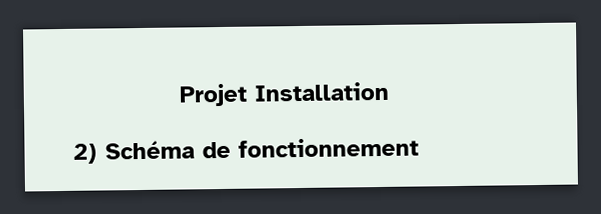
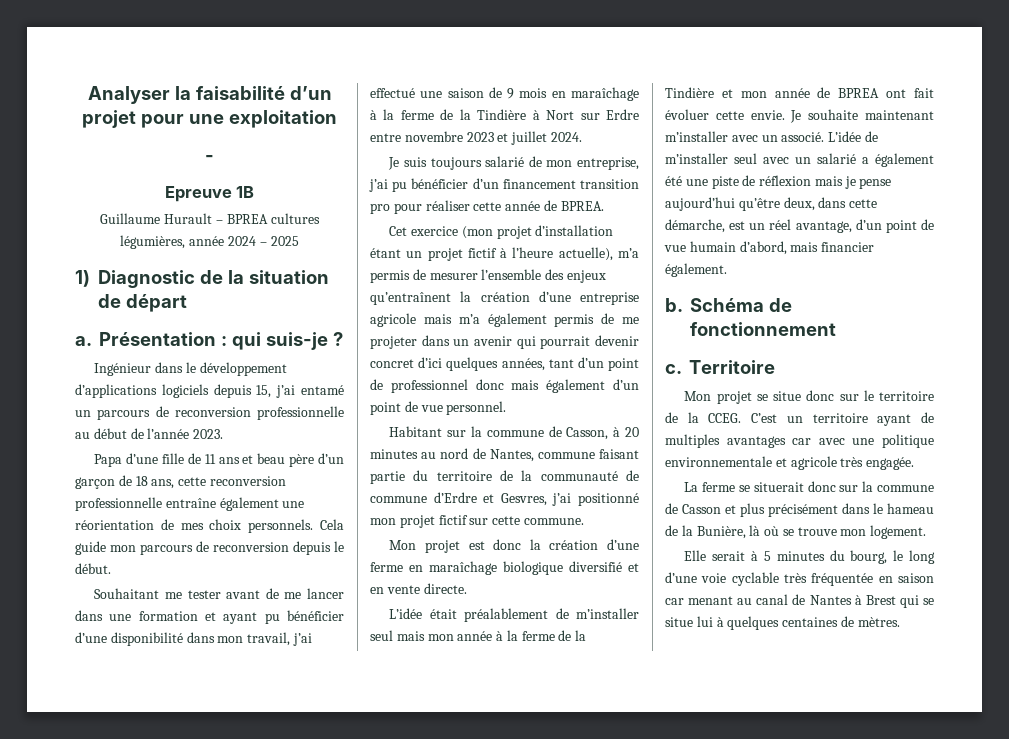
[179,81,389,107] [73,137,419,164] Projet Installation // 2) Schéma de fonctionnement -> [87,86,332,104] [82,110,337,128] [205,155,214,162] [164,186,255,202] [100,213,320,224] [120,235,299,249] [75,270,330,288] [98,294,188,312] [75,332,343,350] [94,362,287,376] [75,384,345,398] [75,406,344,420] [75,428,224,439] [94,453,344,467] [75,475,286,489] [75,497,305,511] [75,519,344,533] [75,541,344,555] [75,563,111,574] [94,588,344,599] [75,610,344,624] [75,632,312,646] [370,87,639,101] [370,109,639,120] [370,131,582,145] [388,156,639,170] [369,178,639,192] [370,200,604,214] [389,225,614,239] [370,247,639,261] [370,269,606,283] [370,291,639,305] [370,313,639,327] [370,335,639,349] [370,357,639,371] [370,379,639,393] [370,401,507,415] [389,426,639,440] [370,448,639,462] [370,470,639,484] [370,492,639,506] [370,515,584,528] [389,539,639,553] [370,561,639,575] [370,583,467,594] [389,608,639,622] [370,630,587,641] [665,87,934,98] [665,109,934,123] [665,131,878,142] [665,153,934,167] [665,175,892,189] [665,197,878,211] [665,219,934,233] [664,241,875,255] [665,263,727,277] [665,298,792,312] [690,322,836,336] [665,360,775,374] [684,390,934,404] [665,412,934,426] [665,434,934,448] [665,456,915,470] [684,481,934,492] [665,503,934,517] [665,525,927,539] [684,550,935,564] [665,572,934,586] [665,594,934,608] [665,616,900,630] Analyser la faisabilité d’un projet pour une exploitation // - // Epreuve 1B // Guillaume Hurault – BPREA cultures légumières, année 2024 – 2025 // 1) Diagnostic de la situation de départ // a. Présentation : qui suis-je ? // Ingénieur dans le développement d’applications logiciels depuis 15, j’ai entamé un parcours de reconversion professionnelle au début de l’année 2023. // Papa d’une fille de 11 ans et beau père d’un garçon de 18 ans, cette reconversion professionnelle entraîne également une réorientation de mes choix personnels. Cela guide mon parcours de reconversion depuis le début. // Souhaitant me tester avant de me lancer dans une formation et ayant pu bénéficier d’une disponibilité dans mon travail, j’ai effectué une saison de 9 mois en maraîchage à la ferme de la Tindière à Nort sur Erdre entre novembre 2023 et juillet 2024. // Je suis toujours salarié de mon entreprise, j’ai pu bénéficier d’un financement transition pro pour réaliser cette année de BPREA. // Cet exercice (mon projet d’installation étant un projet fictif à l’heure actuelle), m’a permis de mesurer l’ensemble des enjeux qu’entraînent la création d’une entreprise agricole mais m’a également permis de me projeter dans un avenir qui pourrait devenir concret d’ici quelques années, tant d’un point de professionnel donc mais également d’un point de vue personnel. // Habitant sur la commune de Casson, à 20 minutes au nord de Nantes, commune faisant partie du territoire de la communauté de commune d’Erdre et Gesvres, j’ai positionné mon projet fictif sur cette commune. // Mon projet est donc la création d’une ferme en maraîchage biologique diversifié et en vente directe. // L’idée était préalablement de m’installer seul mais mon année à la ferme de la Tindière et mon année de BPREA ont fait évoluer cette envie. Je souhaite maintenant m’installer avec un associé. L’idée de m’installer seul avec un salarié a également été une piste de réflexion mais je pense aujourd’hui qu’être deux, dans cette démarche, est un réel avantage, d’un point de vue humain d’abord, mais financier également. // b. Schéma de fonctionnement // c. Territoire // Mon projet se situe donc sur le territoire de la CCEG. C’est un territoire ayant de multiples avantages car avec une politique environnementale et agricole très engagée. // La ferme se situerait donc sur la commune de Casson et plus précisément dans le hameau de la Bunière, là où se trouve mon logement. // Elle serait à 5 minutes du bourg, le long d’une voie cyclable très fréquentée en saison car menant au canal de Nantes à Brest qui se situe lui à quelques centaines de mètres.

